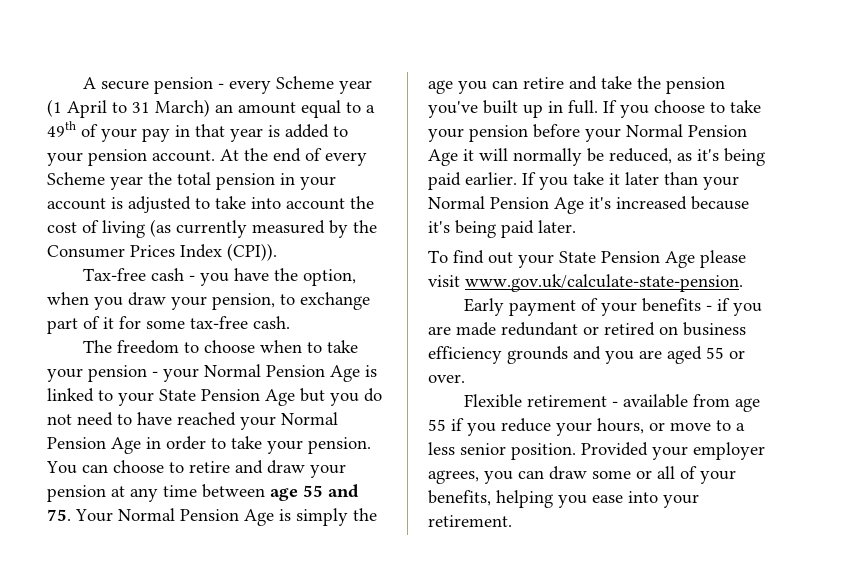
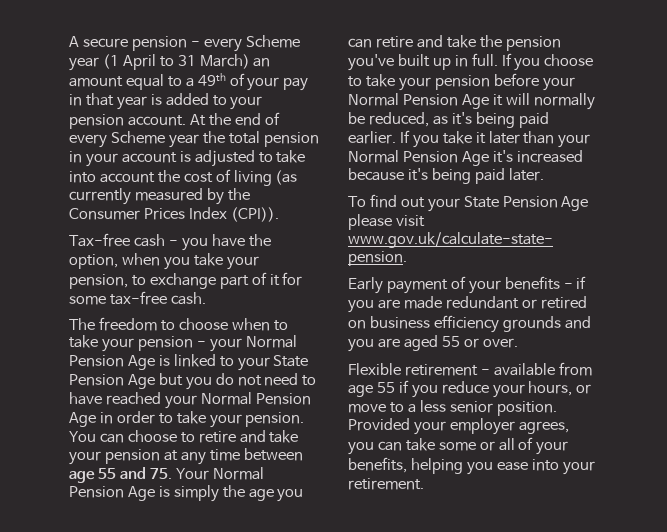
[128,292,166,306] draw -> [193,253,223,266] take
[267,460,305,474] draw -> [269,430,299,443] take
[549,466,587,480] draw -> [405,438,435,451] take

